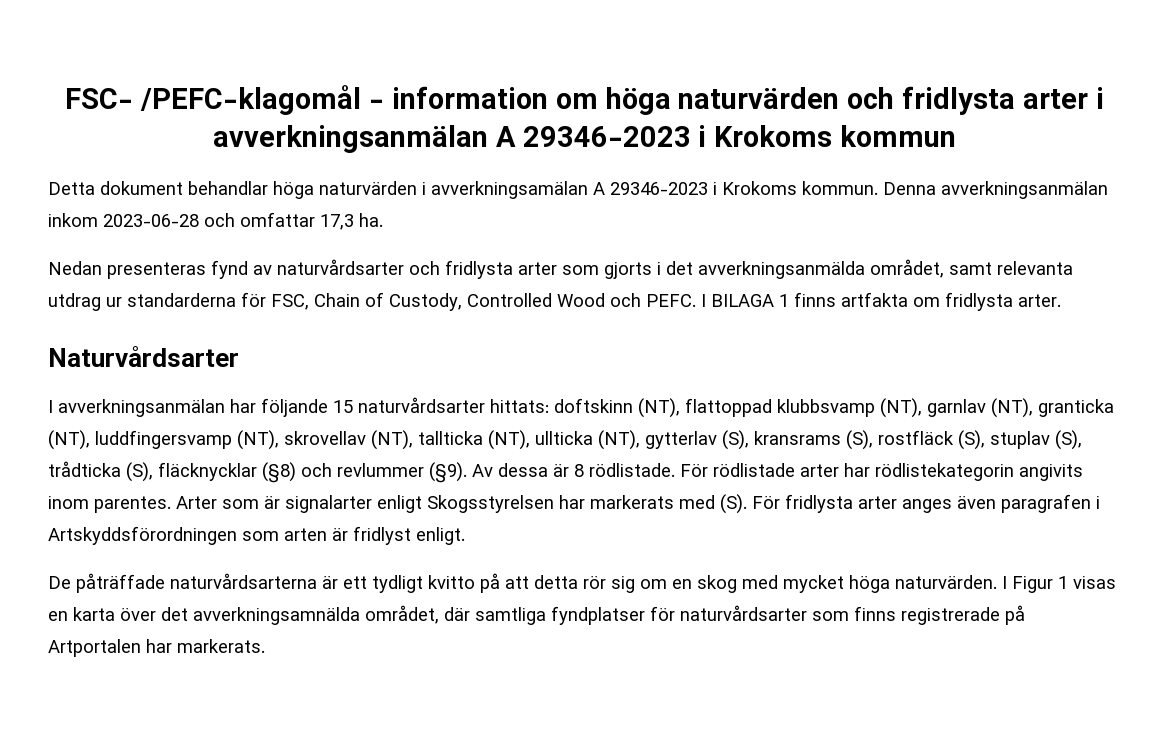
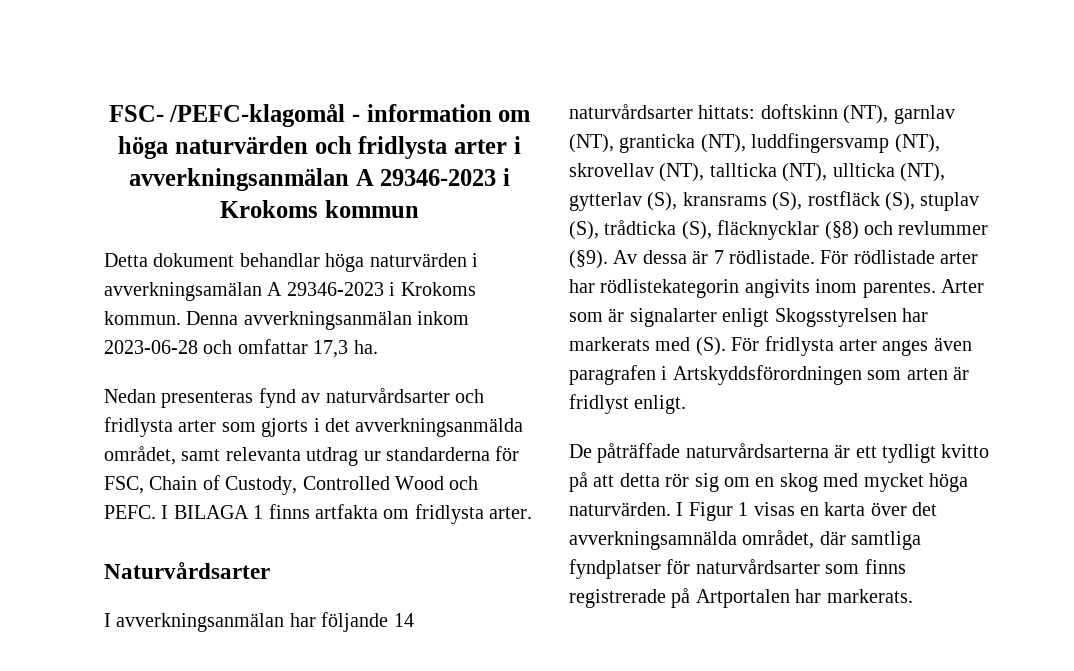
[333,400,353,413] 15 -> [393,613,414,627] 14
[685,398,922,418] flattoppad klubbsvamp (NT), -> (889, 114) none
[574,464,584,477] 8 -> [713,250,724,264] 7

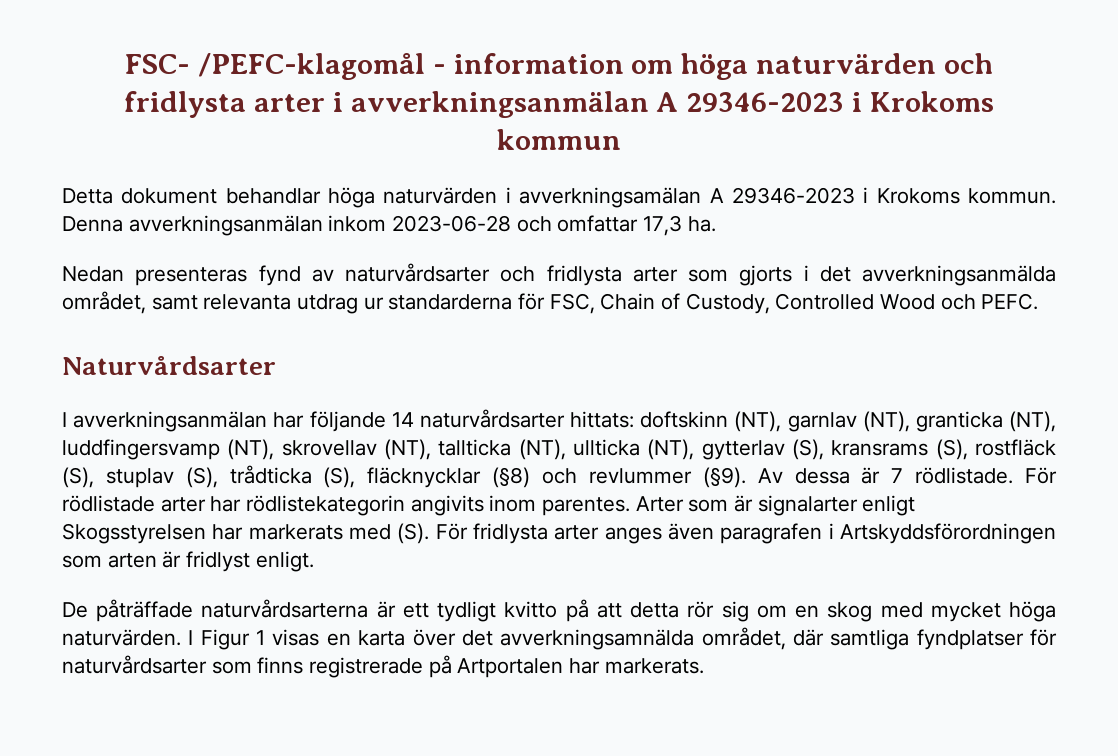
[161,504,533,524] I BILAGA 1 finns artfakta om fridlysta arter. -> (1039, 301) none

